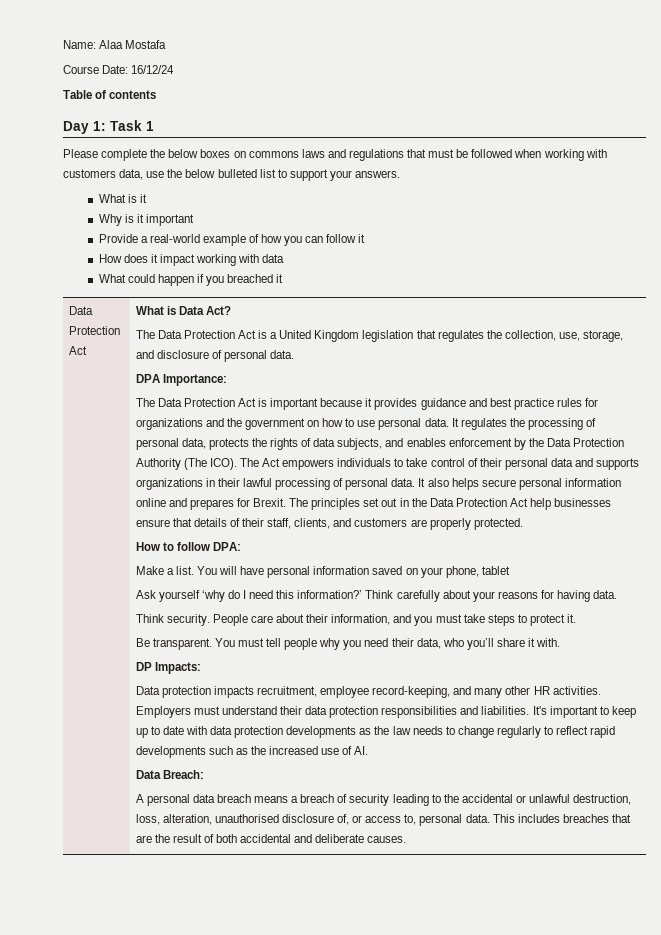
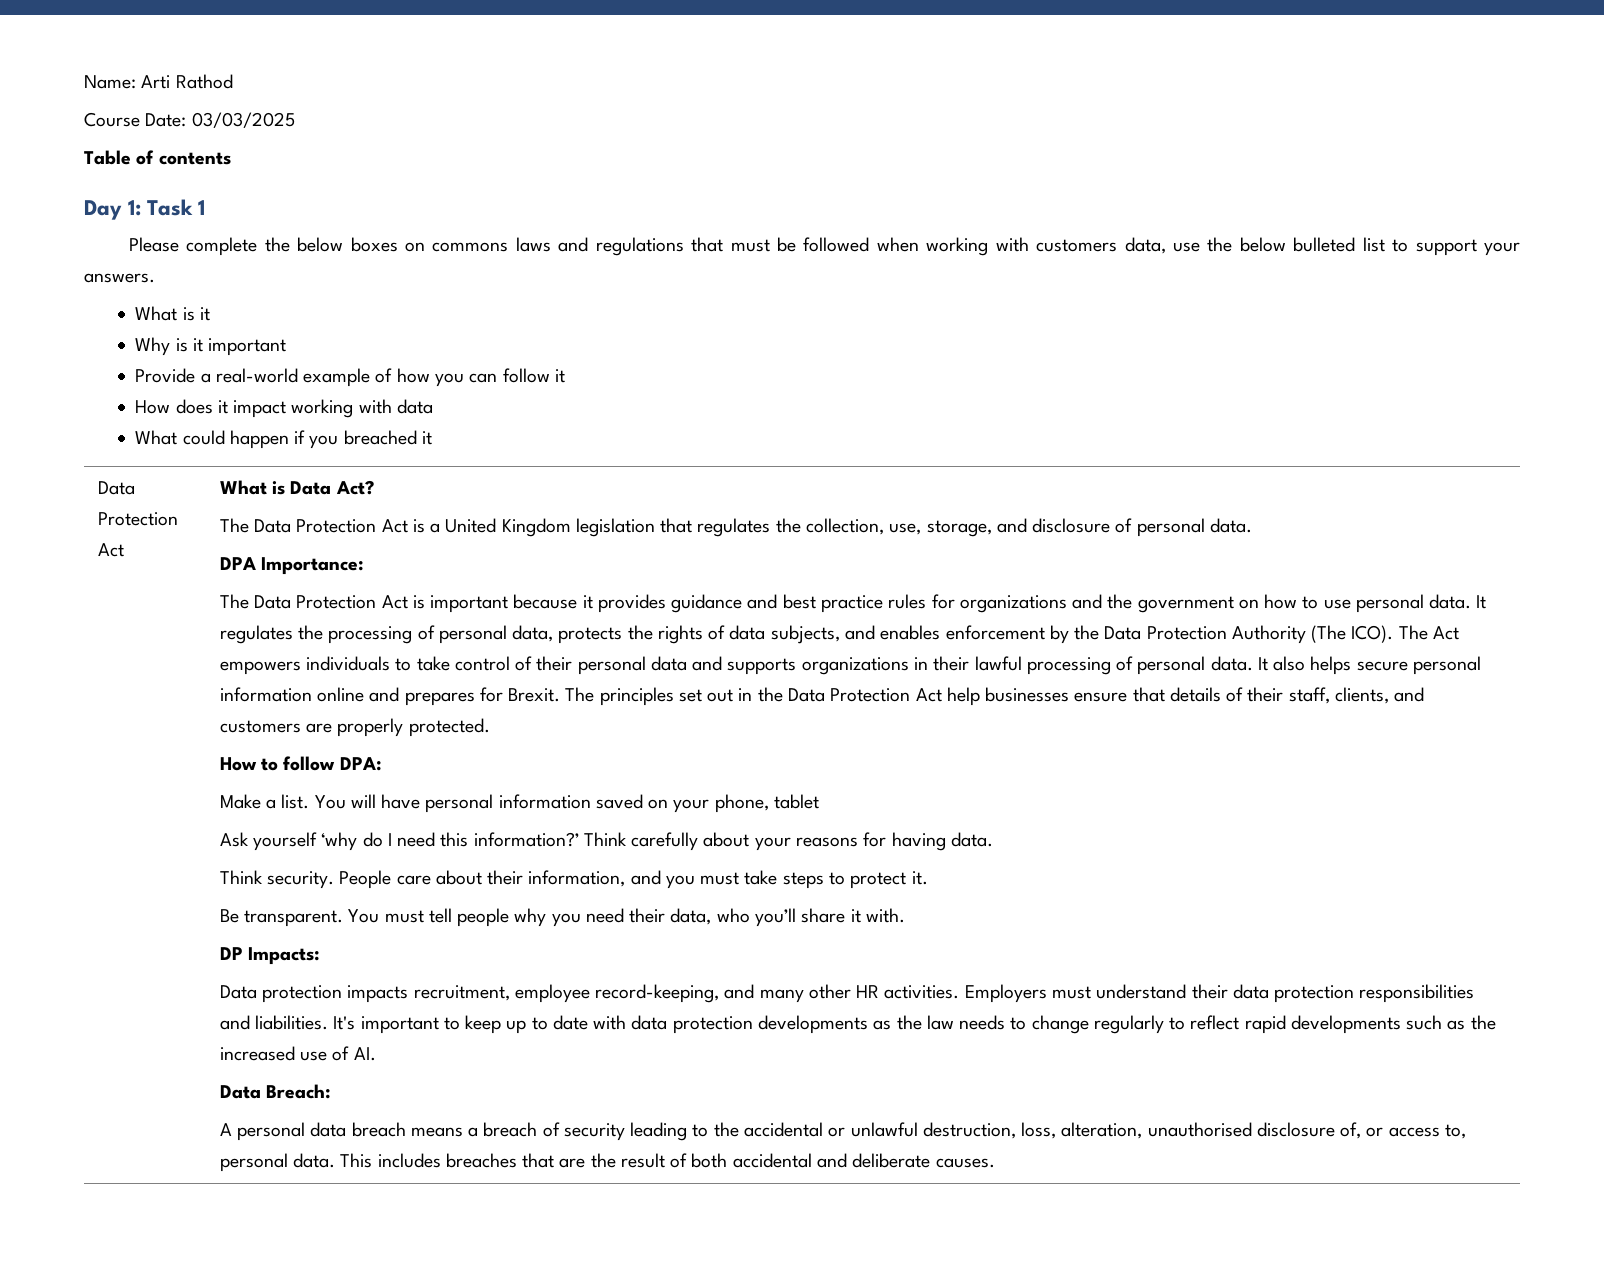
[99,40,167,49] Alaa Mostafa -> [141,74,233,89] Arti Rathod
[131,65,175,74] 16/12/24 -> [191,112,295,128] 03/03/2025

